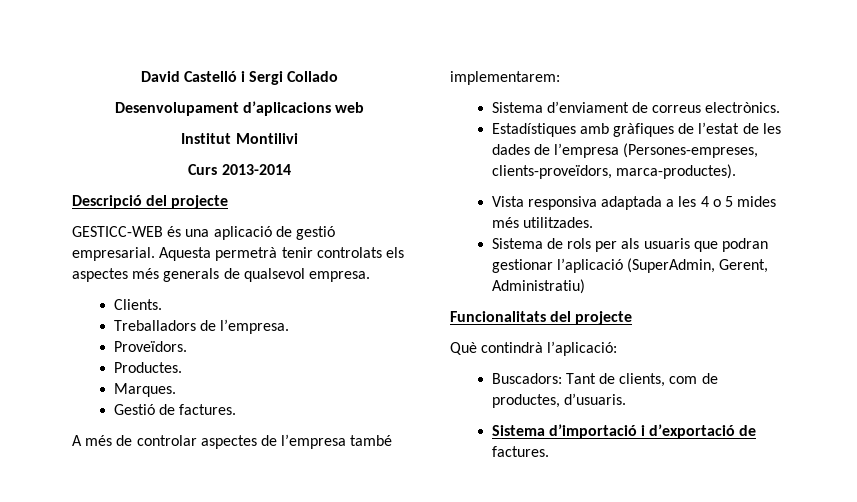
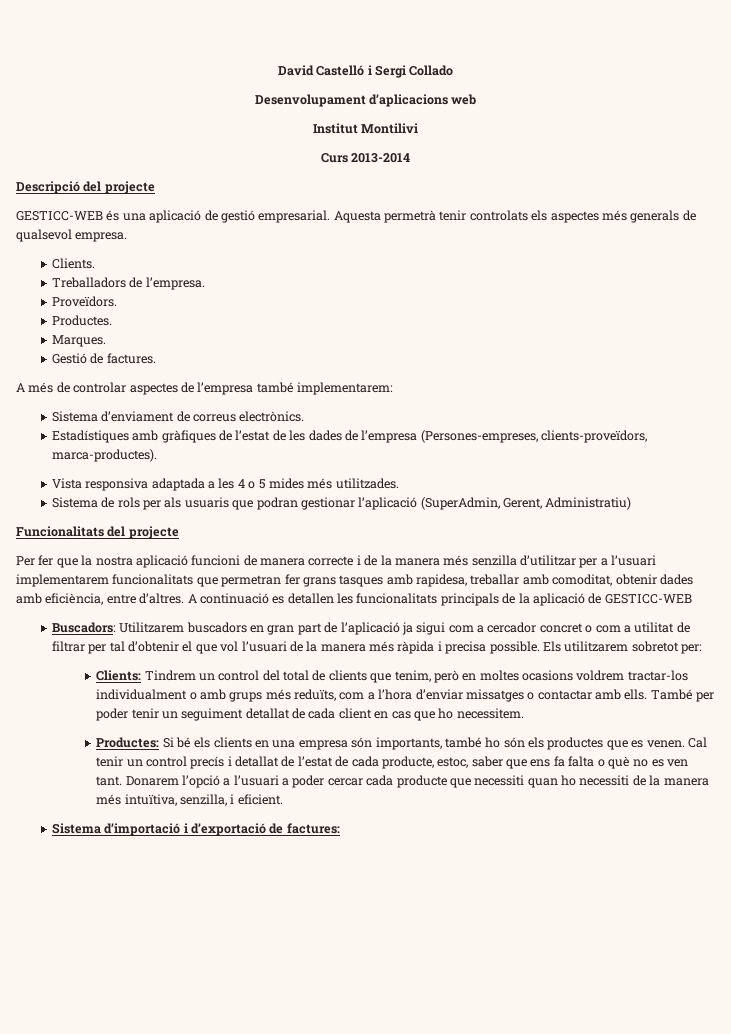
[450,341,618,356] [491,373,718,387] [491,393,626,408] Què contindrà l’aplicació: // Buscadors: Tant de clients, com de productes, d’usuaris. -> [16,555,657,568] [16,574,693,587] [16,593,692,606] [51,622,690,635] [51,641,703,654] [96,670,688,683] [96,689,715,702] [96,708,524,721] [96,737,707,750] [96,756,689,769] [96,775,709,788] [96,794,283,806] Per fer que la nostra aplicació funcioni de manera correcte i de la manera més senzilla d’utilitzar per a l’usuari implementarem funcionalitats que permetran fer grans tasques amb rapidesa, treballar amb comoditat, obtenir dades amb eficiència, entre d’altres. A continuació es detallen les funcionalitats principals de la aplicació de GESTICC-WEB // Buscadors: Utilitzarem buscadors en gran part de l’aplicació ja sigui com a cercador concret o com a utilitat de filtrar per tal d’obtenir el que vol l’usuari de la manera més ràpida i precisa possible. Els utilitzarem sobretot per: // Clients: Tindrem un control del total de clients que tenim, però en moltes ocasions voldrem tractar-los individualment o amb grups més reduïts, com a l’hora d’enviar missatges o contactar amb ells. També per poder tenir un seguiment detallat de cada client en cas que ho necessitem. // Productes: Si bé els clients en una empresa són importants, també ho són els productes que es venen. Cal tenir un control precís i detallat de l’estat de cada producte, estoc, saber que ens fa falta o què no es ven tant. Donarem l’opció a l’usuari a poder cercar cada producte que necessiti quan ho necessiti de la manera més intuïtiva, senzilla, i eficient.
[491,446,549,457] factures. -> [286,823,340,834] factures:

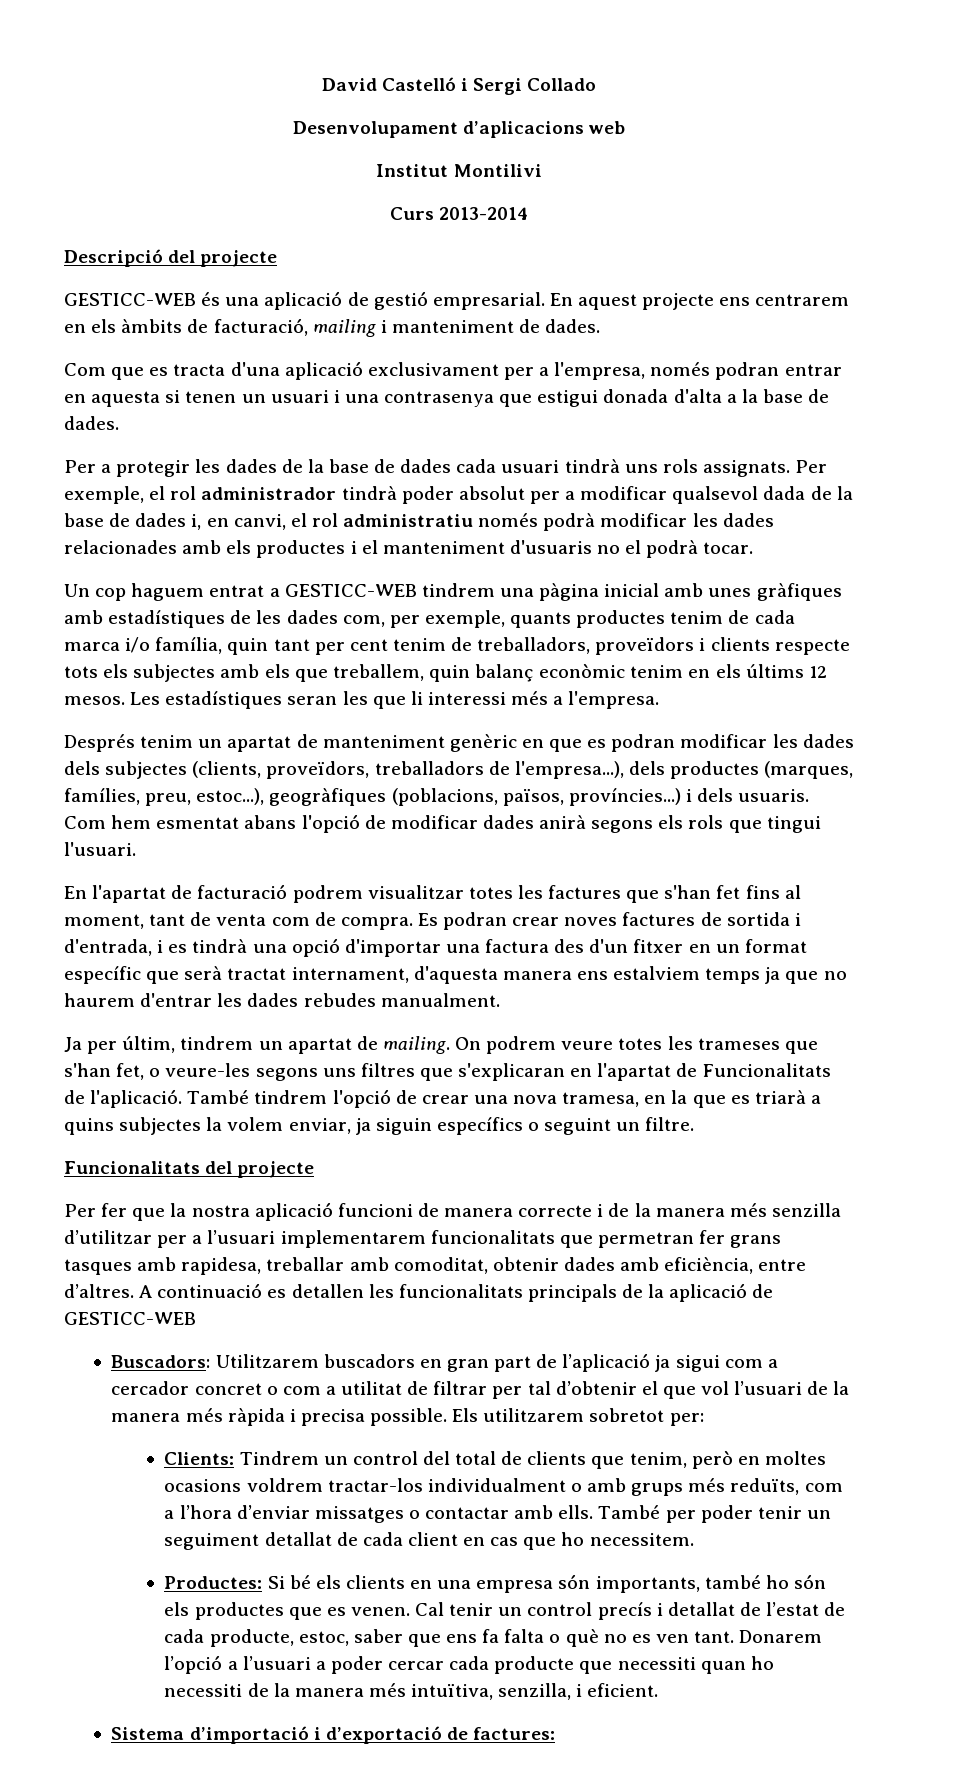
[333,210,696,223] [16,229,128,242] [51,258,95,269] [51,277,205,290] [51,296,117,307] [51,315,112,326] [51,335,106,347] [51,353,156,364] [16,382,393,395] [51,411,305,422] [51,430,648,443] [51,449,157,462] [51,478,399,491] [51,497,632,510] Aquesta permetrà tenir controlats els aspectes més generals de qualsevol empresa. // Clients. // Treballadors de l’empresa. // Proveïdors. // Productes. // Marques. // Gestió de factures. // A més de controlar aspectes de l’empresa també implementarem: // Sistema d’enviament de correus electrònics. // Estadístiques amb gràfiques de l’estat de les dades de l’empresa (Persones-empreses, clients-proveïdors, marca-productes). // Vista responsiva adaptada a les 4 o 5 mides més utilitzades. // Sistema de rols per als usuaris que podran gestionar l’aplicació (SuperAdmin, Gerent, Administratiu) -> [549,293,850,310] [64,318,601,337] [64,361,842,380] [64,389,830,407] [64,416,119,430] [64,459,828,477] [64,486,853,504] [64,513,774,531] [64,540,754,558] [64,583,842,601] [64,610,795,628] [64,637,850,655] [64,663,827,682] [64,691,660,709] [64,734,854,752] [64,761,854,779] [64,788,810,806] [64,814,821,833] [64,842,136,856] [64,884,801,903] [64,912,801,930] [64,938,807,957] [64,966,847,984] [64,993,500,1007] [64,1036,818,1054] [64,1063,831,1081] [64,1089,821,1108] [64,1117,695,1135] En aquest projecte ens centrarem en els àmbits de facturació, mailing i manteniment de dades. // Com que es tracta d'una aplicació exclusivament per a l'empresa, només podran entrar en aquesta si tenen un usuari i una contrasenya que estigui donada d'alta a la base de dades. // Per a protegir les dades de la base de dades cada usuari tindrà uns rols assignats. Per exemple, el rol administrador tindrà poder absolut per a modificar qualsevol dada de la base de dades i, en canvi, el rol administratiu només podrà modificar les dades relacionades amb els productes i el manteniment d'usuaris no el podrà tocar. // Un cop haguem entrat a GESTICC-WEB tindrem una pàgina inicial amb unes gràfiques amb estadístiques de les dades com, per exemple, quants productes tenim de cada marca i/o família, quin tant per cent tenim de treballadors, proveïdors i clients respecte tots els subjectes amb els que treballem, quin balanç econòmic tenim en els últims 12 mesos. Les estadístiques seran les que li interessi més a l'empresa. // Després tenim un apartat de manteniment genèric en que es podran modificar les dades dels subjectes (clients, proveïdors, treballadors de l'empresa...), dels productes (marques, famílies, preu, estoc...), geogràfiques (poblacions, països, províncies...) i dels usuaris. Com hem esmentat abans l'opció de modificar dades anirà segons els rols que tingui l'usuari. // En l'apartat de facturació podrem visualitzar totes les factures que s'han fet fins al moment, tant de venta com de compra. Es podran crear noves factures de sortida i d'entrada, i es tindrà una opció d'importar una factura des d'un fitxer en un format específic que serà tractat internament, d'aquesta manera ens estalviem temps ja que no haurem d'entrar les dades rebudes manualment. // Ja per últim, tindrem un apartat de mailing. On podrem veure totes les trameses que s'han fet, o veure-les segons uns filtres que s'explicaran en l'apartat de Funcionalitats de l'aplicació. També tindrem l'opció de crear una nova tramesa, en la que es triarà a quins subjectes la volem enviar, ja siguin específics o seguint un filtre.

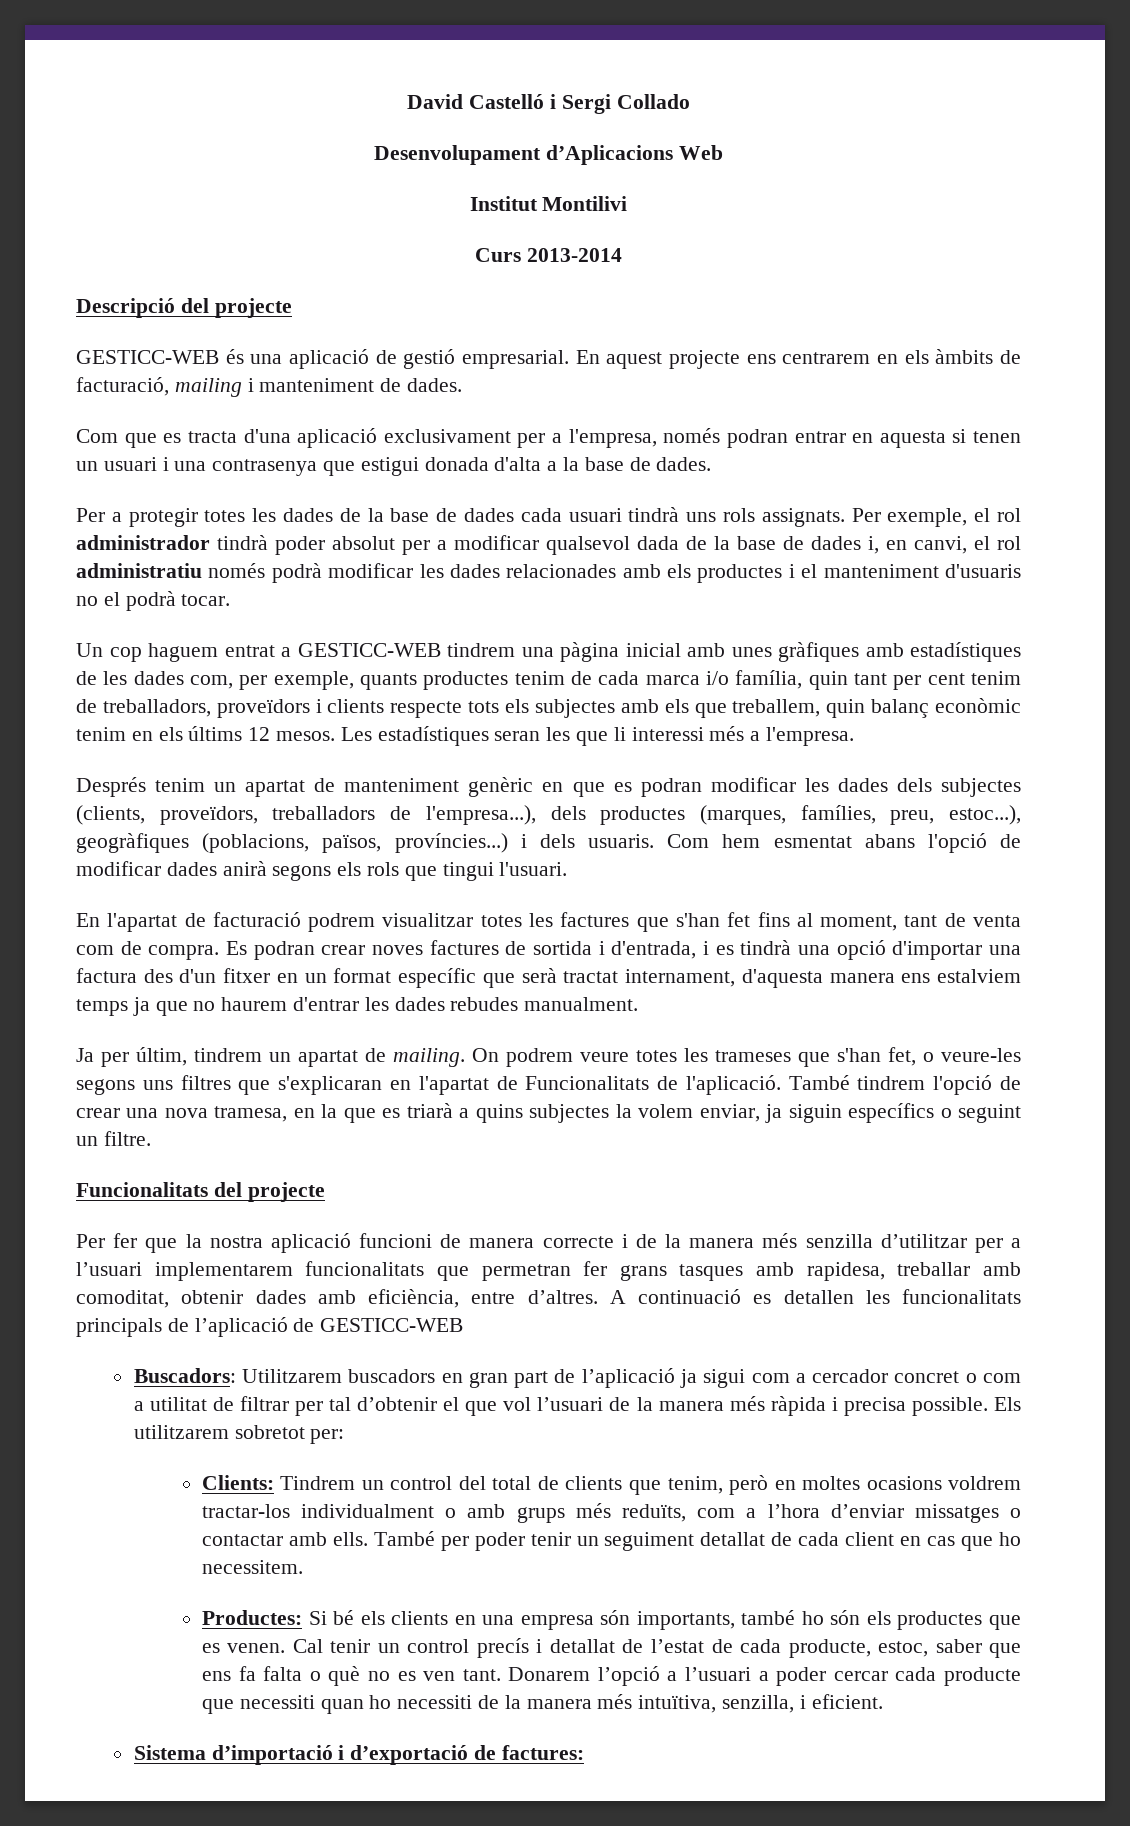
[463,121,626,138] d’aplicacions web -> [546,145,723,165] d’Aplicacions Web
(191, 468) none -> [204,510,246,522] totes
[648,1283,748,1302] la aplicació -> [194,1317,288,1337] l’aplicació

